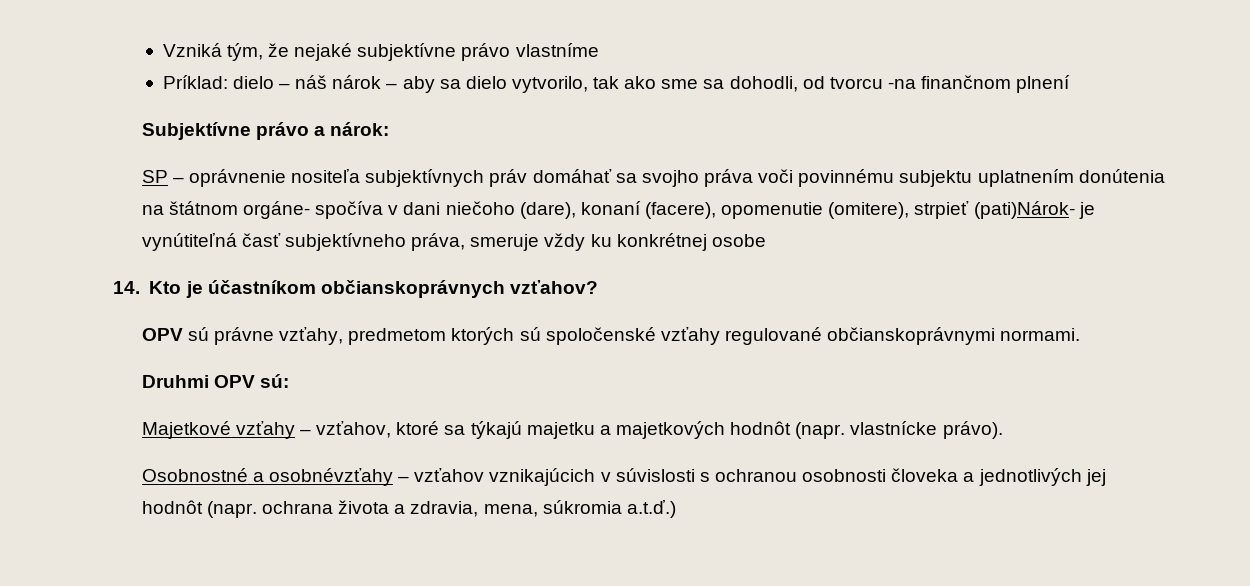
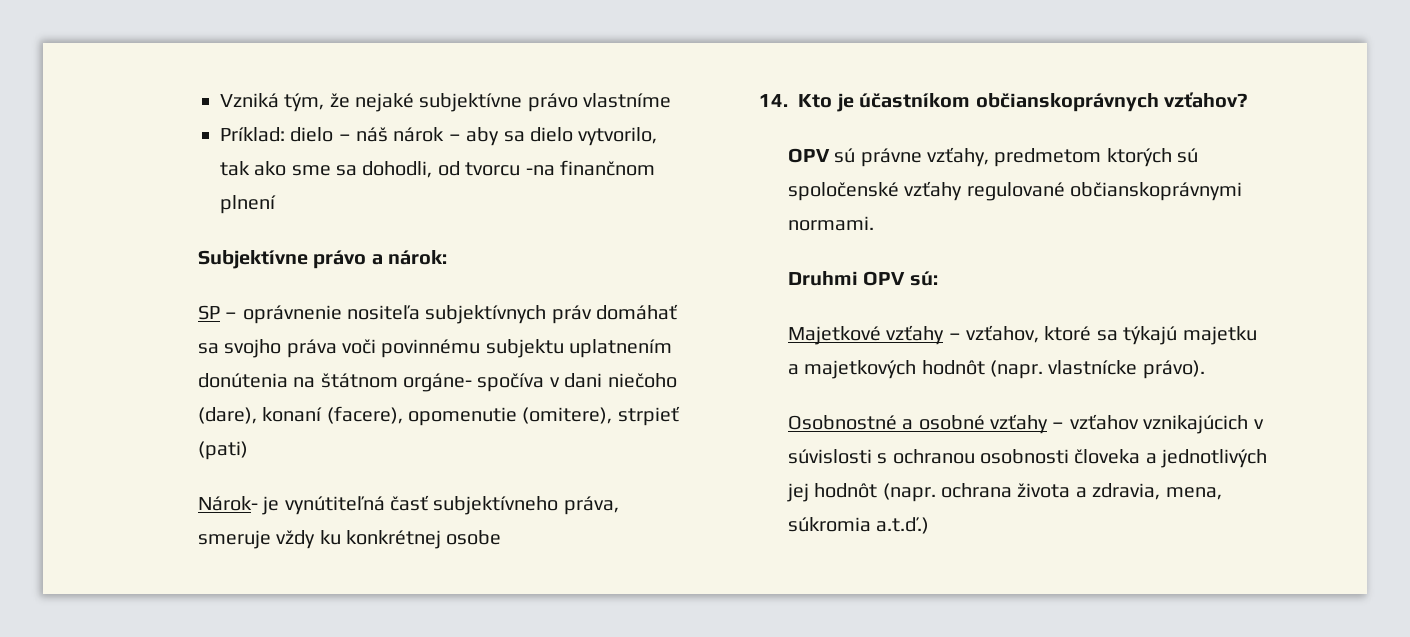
[973,201,1075,219] (pati)Nárok- -> [197,441,248,460] [197,496,258,511] (pati) // Nárok-
[269,468,394,486] osobnévzťahy -> [918,414,1049,434] osobné vzťahy

